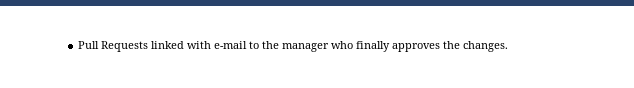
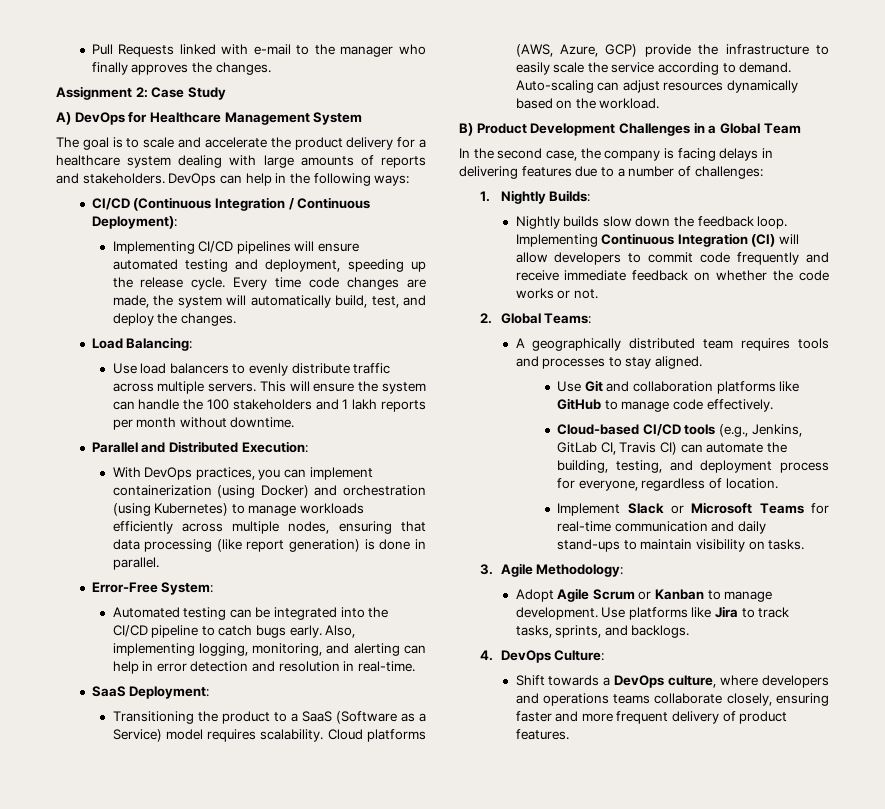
(508, 46) none -> [56,86,226,100] [56,112,363,125] [56,137,426,150] [56,155,426,168] [56,173,410,186] [91,197,371,211] [91,216,177,229] [112,241,360,254] [112,259,426,272] [112,277,427,290] [112,295,426,308] [112,313,236,326] [91,337,193,351] [112,363,391,376] [112,381,426,394] [112,399,426,412] [112,417,295,430] [91,441,308,453] [112,467,373,480] [112,485,426,498] [112,503,365,516] [112,521,426,534] [112,539,427,552] [112,557,159,570] [91,582,214,595] [112,607,389,620] [112,625,356,638] [112,643,426,656] [112,661,416,674] [91,686,210,699] [112,711,426,724] [112,729,426,742] [515,44,829,57] [515,62,792,75] [515,80,799,93] [515,98,660,109] [459,122,801,136] [459,148,773,161] [459,166,763,179] [479,190,591,204] [515,216,788,229] [515,233,800,247] [515,252,829,265] [515,270,829,281] [515,288,598,299] [479,313,592,324] [515,338,829,351] [515,356,703,369] [557,380,800,394] [557,398,773,412] [557,424,802,437] [557,442,788,455] [557,460,829,473] [557,478,778,491] [557,502,829,516] [557,521,767,534] [557,539,805,552] [479,563,624,577] [515,588,773,602] [515,606,790,620] [515,625,690,638] [479,650,605,663] [515,675,829,688] [515,693,829,706] [515,711,788,724] [515,729,569,740] // Assignment 2: Case Study // A) DevOps for Healthcare Management System // The goal is to scale and accelerate the product delivery for a healthcare system dealing with large amounts of reports and stakeholders. DevOps can help in the following ways: // CI/CD (Continuous Integration / Continuous Deployment): // Implementing CI/CD pipelines will ensure automated testing and deployment, speeding up the release cycle. Every time code changes are made, the system will automatically build, test, and deploy the changes. // Load Balancing: // Use load balancers to evenly distribute traffic across multiple servers. This will ensure the system can handle the 100 stakeholders and 1 lakh reports per month without downtime. // Parallel and Distributed Execution: // With DevOps practices, you can implement containerization (using Docker) and orchestration (using Kubernetes) to manage workloads efficiently across multiple nodes, ensuring that data processing (like report generation) is done in parallel. // Error-Free System: // Automated testing can be integrated into the CI/CD pipeline to catch bugs early. Also, implementing logging, monitoring, and alerting can help in error detection and resolution in real-time. // SaaS Deployment: // Transitioning the product to a SaaS (Software as a Service) model requires scalability. Cloud platforms (AWS, Azure, GCP) provide the infrastructure to easily scale the service according to demand. Auto-scaling can adjust resources dynamically based on the workload. // B) Product Development Challenges in a Global Team // In the second case, the company is facing delays in delivering features due to a number of challenges: // 1. Nightly Builds: // Nightly builds slow down the feedback loop. Implementing Continuous Integration (CI) will allow developers to commit code frequently and receive immediate feedback on whether the code works or not. // 2. Global Teams: // A geographically distributed team requires tools and processes to stay aligned. // Use Git and collaboration platforms like GitHub to manage code effectively. // Cloud-based CI/CD tools (e.g., Jenkins, GitLab CI, Travis CI) can automate the building, testing, and deployment process for everyone, regardless of location. // Implement Slack or Microsoft Teams for real-time communication and daily stand-ups to maintain visibility on tasks. // 3. Agile Methodology: // Adopt Agile Scrum or Kanban to manage development. Use platforms like Jira to track tasks, sprints, and backlogs. // 4. DevOps Culture: // Shift towards a DevOps culture, where developers and operations teams collaborate closely, ensuring faster and more frequent delivery of product features.

